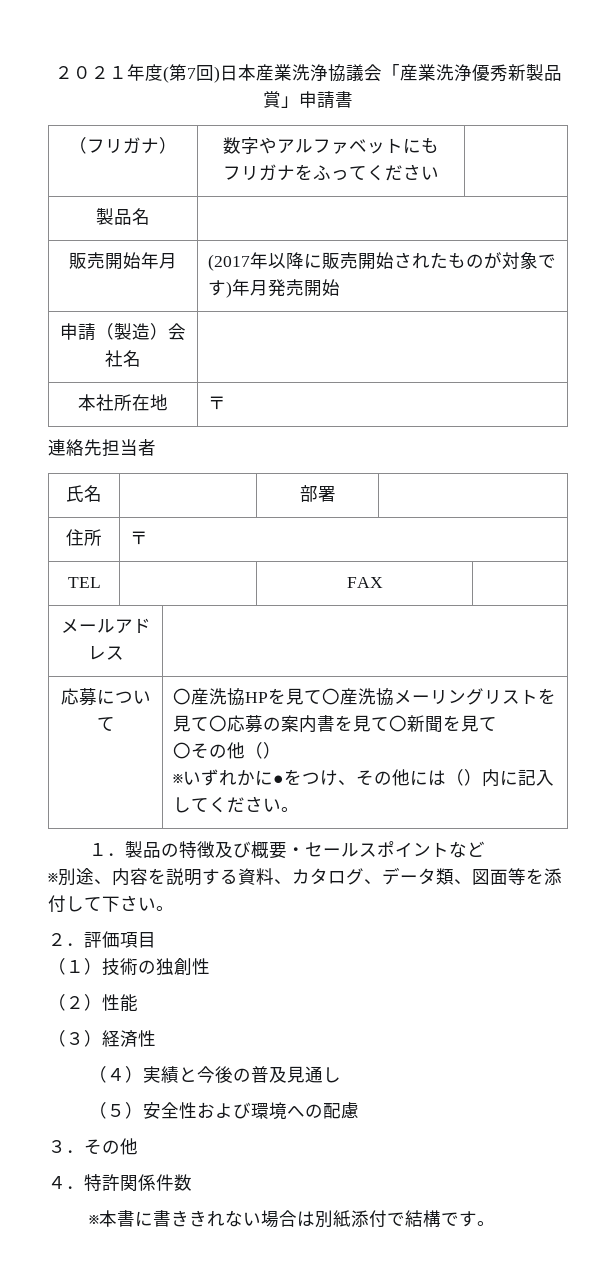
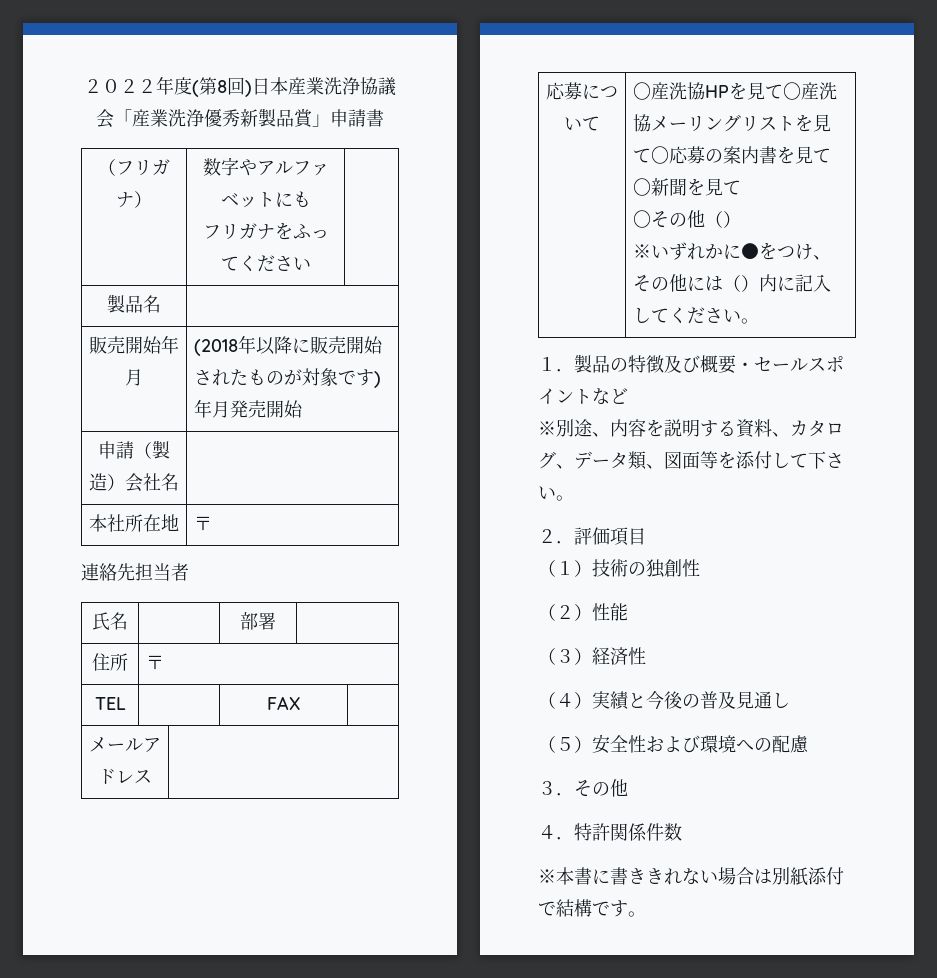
[108,66,127,79] １ -> [138,79,156,93] ２
[186,68,196,79] 7 -> [217,80,227,93] 8
[208,254,251,271] (2017 -> [193,339,238,356] (2018

